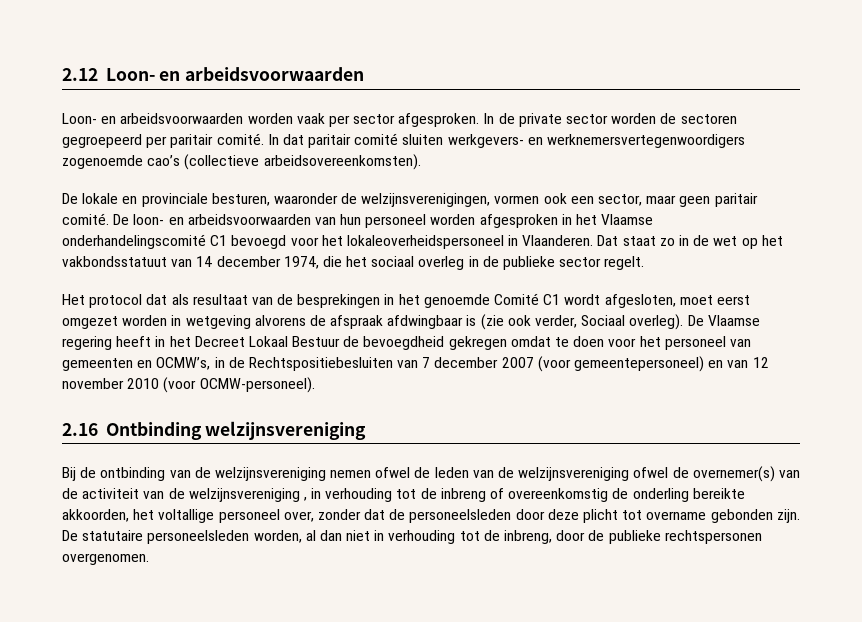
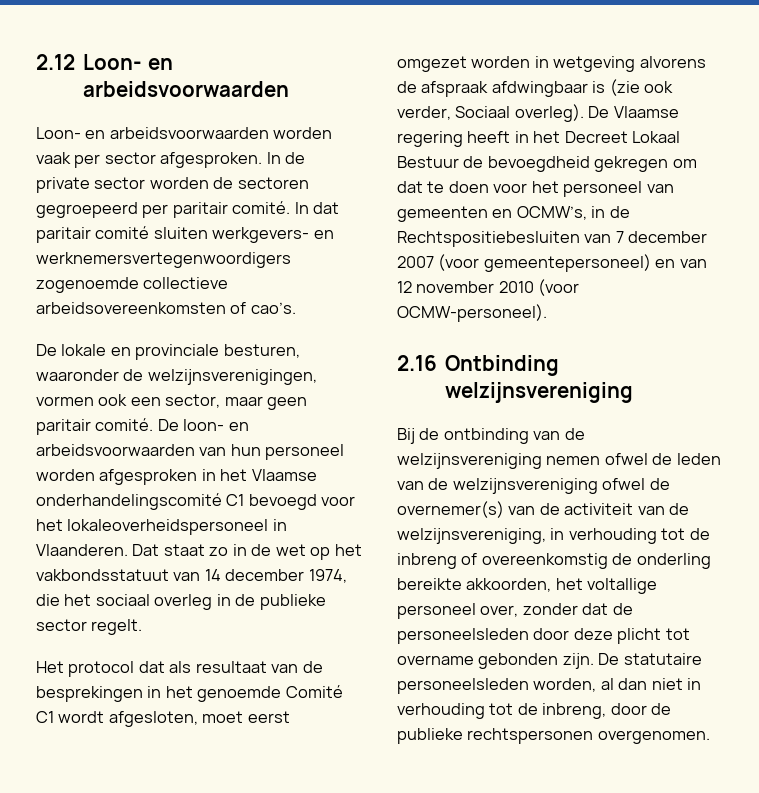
[147,154,421,170] cao’s (collectieve arbeidsovereenkomsten). -> [143,277,229,289] [36,302,296,314] collectieve arbeidsovereenkomsten of cao’s.
[510,336,551,347] omdat -> [672,159,697,168] [397,181,423,193] om dat
[188,488,307,502] welzijnsvereniging , -> [397,528,546,544] welzijnsvereniging,

